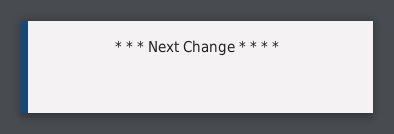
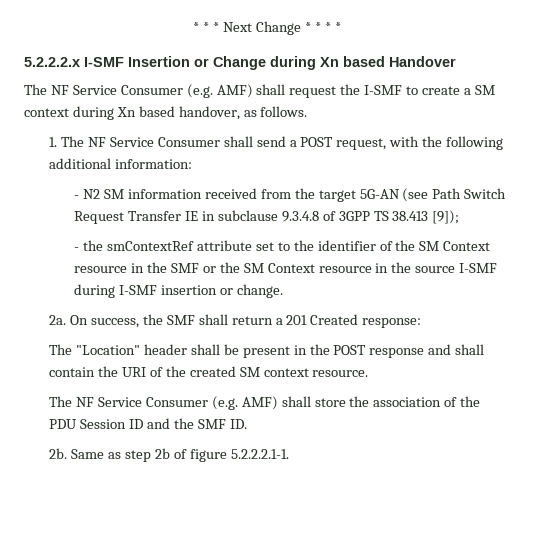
(279, 46) none -> [24,56,456,70] [24,84,495,98] [24,106,308,120] [49,136,504,150] [49,158,193,169] [74,188,507,202] [74,210,460,224] [74,240,491,251] [74,262,498,273] [74,284,283,298] [49,314,422,328] [49,344,485,358] [49,366,369,377] [49,396,481,410] [49,418,247,429] [49,448,289,462] // 5.2.2.2.x I-SMF Insertion or Change during Xn based Handover // The NF Service Consumer (e.g. AMF) shall request the I-SMF to create a SM context during Xn based handover, as follows. // 1. The NF Service Consumer shall send a POST request, with the following additional information: // - N2 SM information received from the target 5G-AN (see Path Switch Request Transfer IE in subclause 9.3.4.8 of 3GPP TS 38.413 [9]); // - the smContextRef attribute set to the identifier of the SM Context resource in the SMF or the SM Context resource in the source I-SMF during I-SMF insertion or change. // 2a. On success, the SMF shall return a 201 Created response: // The "Location" header shall be present in the POST response and shall contain the URI of the created SM context resource. // The NF Service Consumer (e.g. AMF) shall store the association of the PDU Session ID and the SMF ID. // 2b. Same as step 2b of figure 5.2.2.2.1-1.

